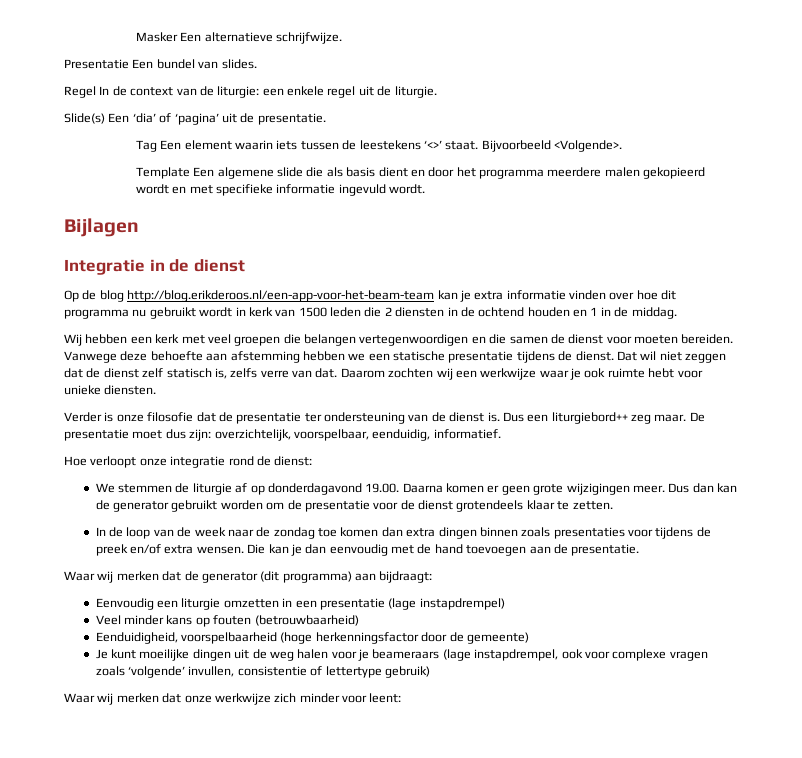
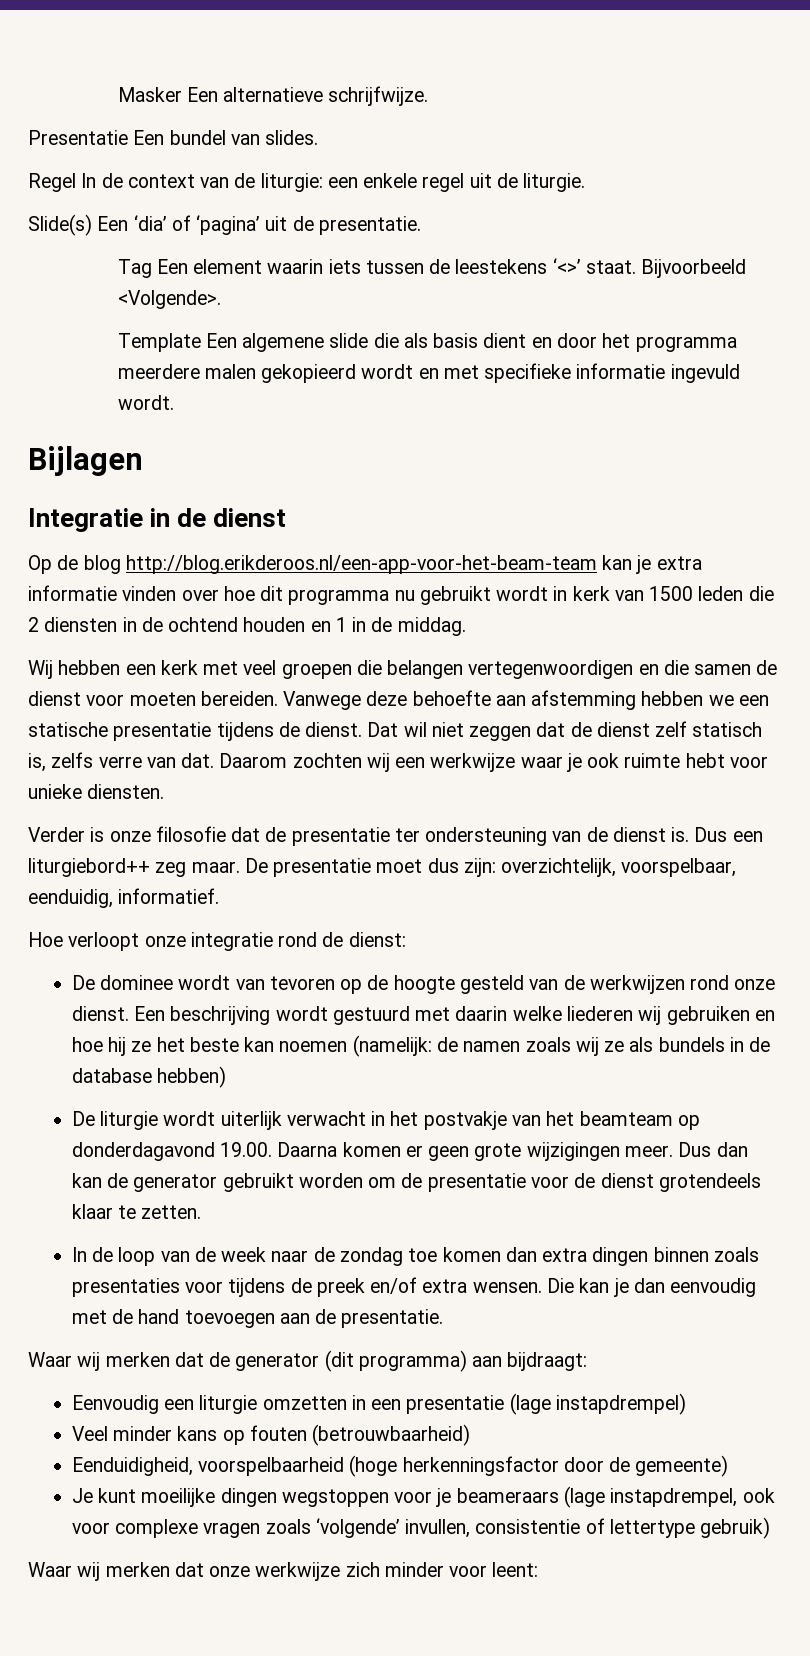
[95,483,248,495] We stemmen de liturgie af -> [71,975,776,994] [71,1006,775,1025] [71,1035,771,1057] [71,1066,227,1088] [71,1111,673,1130] De dominee wordt van tevoren op de hoogte gesteld van de werkwijzen rond onze dienst. Een beschrijving wordt gestuurd met daarin welke liederen wij gebruiken en hoe hij ze het beste kan noemen (namelijk: de namen zoals wij ze als bundels in de database hebben) // De liturgie wordt uiterlijk verwacht in het postvakje van het beamteam
[234,649,329,661] uit de weg halen -> [281,1489,389,1507] wegstoppen

